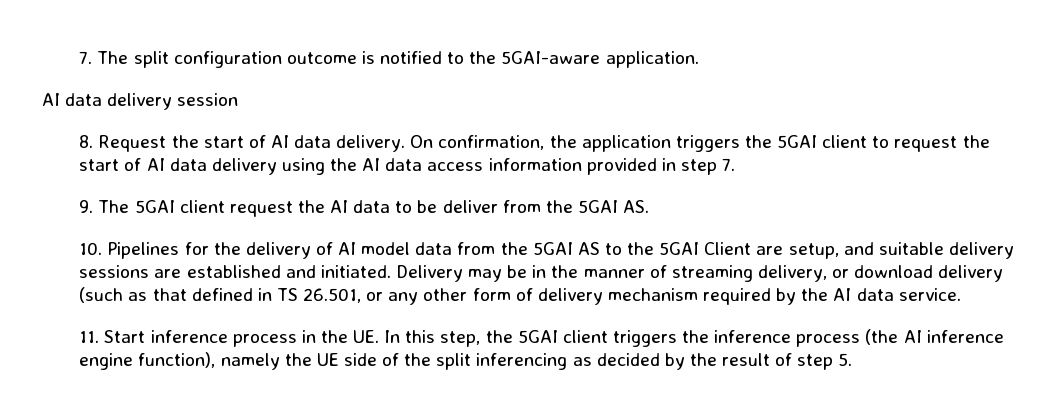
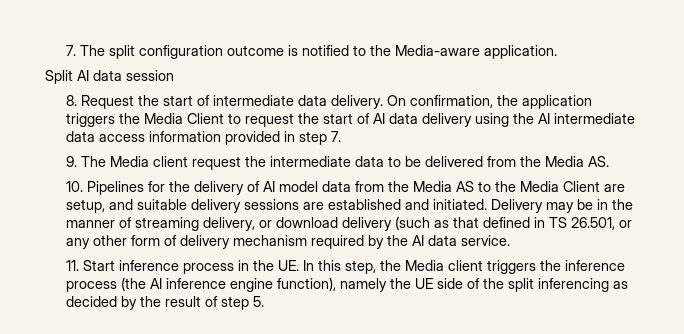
[501,51,601,64] 5GAI-aware -> [394,45,480,56] Media-aware
[42,93,173,110] AI data delivery -> [45,70,122,84] Split AI data
[270,135,289,148] AI -> [212,95,294,106] intermediate
[777,135,868,148] 5GAI client -> [143,113,224,124] Media Client
(381, 164) none -> [553,113,635,124] intermediate
[134,200,175,213] 5GAI -> [109,156,149,167] Media
[330,200,349,213] AI -> [269,156,351,167] intermediate
[442,200,618,213] deliver from the 5GAI -> [424,156,584,167] delivered from the Media
[532,242,573,255] 5GAI -> [412,181,452,192] Media
[659,242,700,255] 5GAI -> [519,181,559,192] Media
[517,330,558,343] 5GAI -> [404,260,444,271] Media

